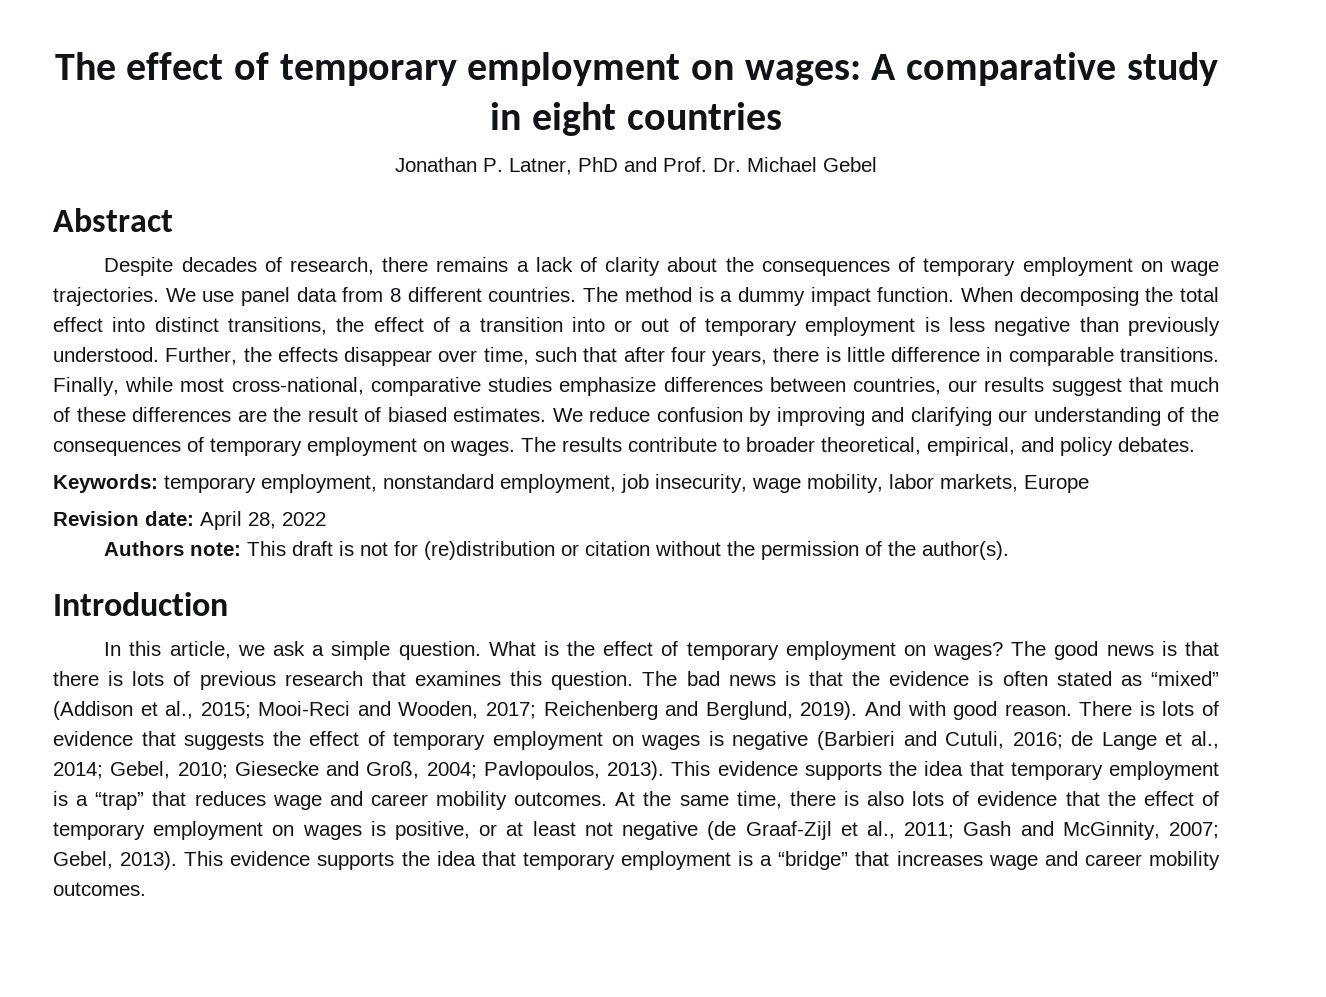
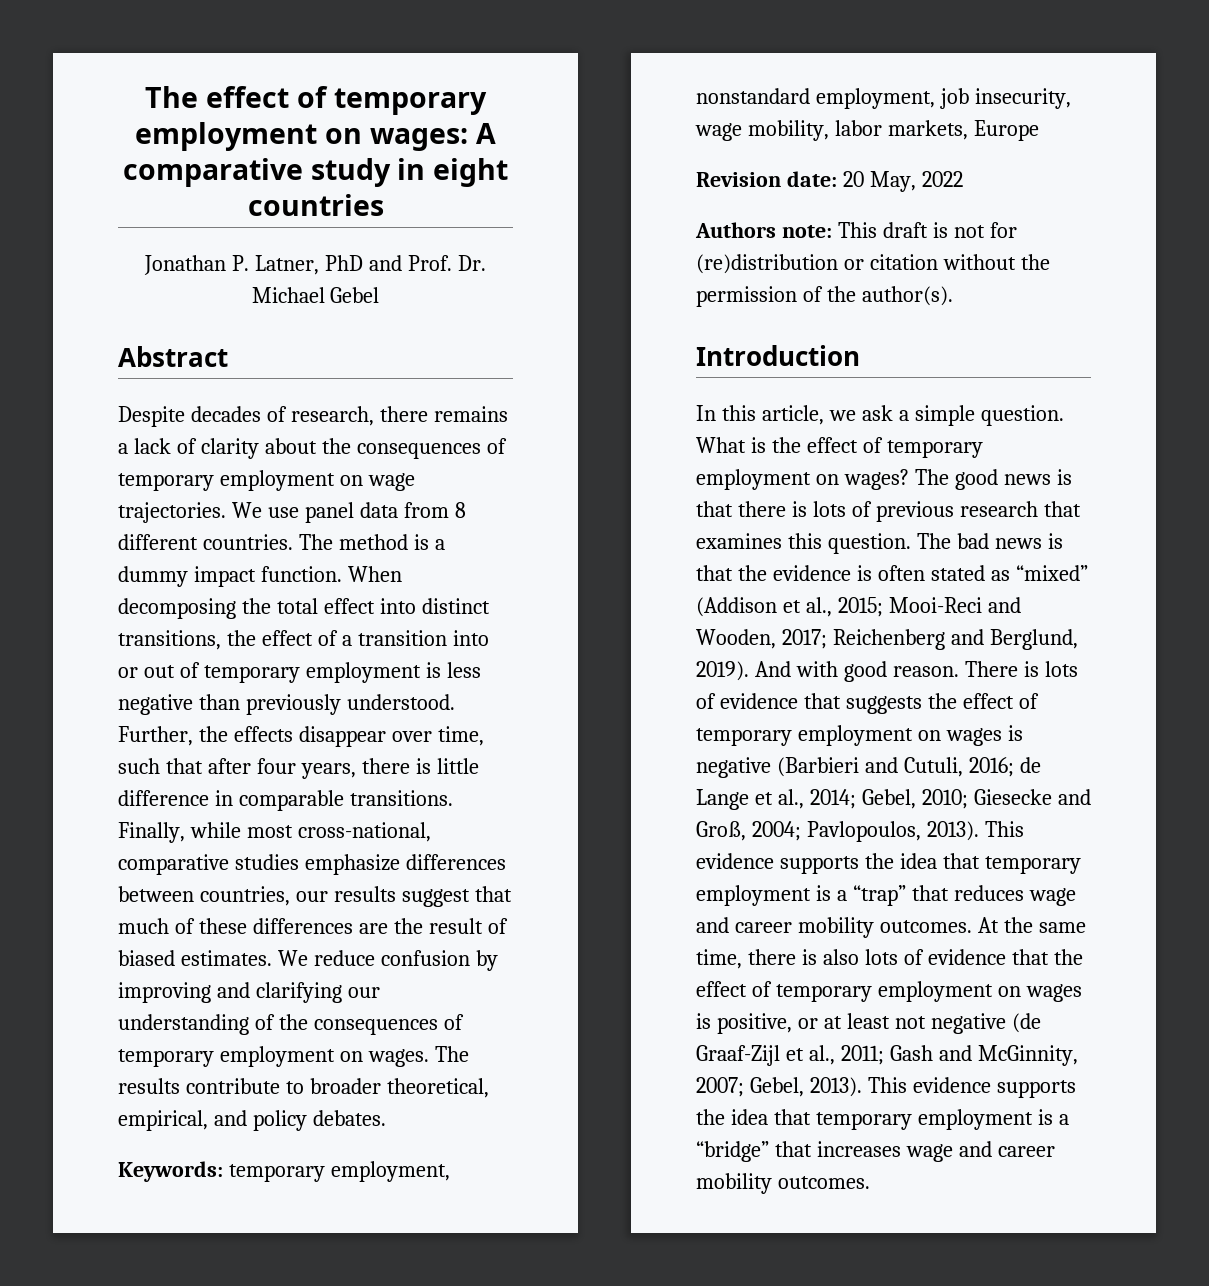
[200,511,276,530] April 28, -> [842,171,916,192] 20 May,

